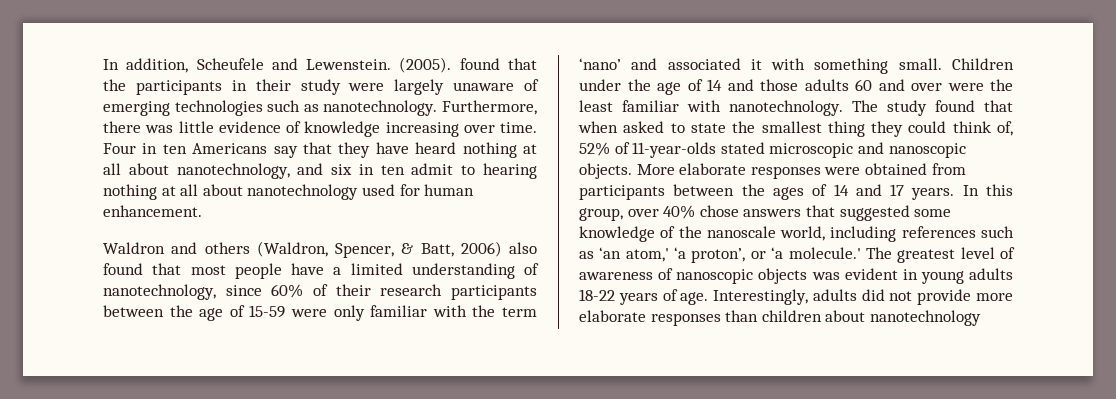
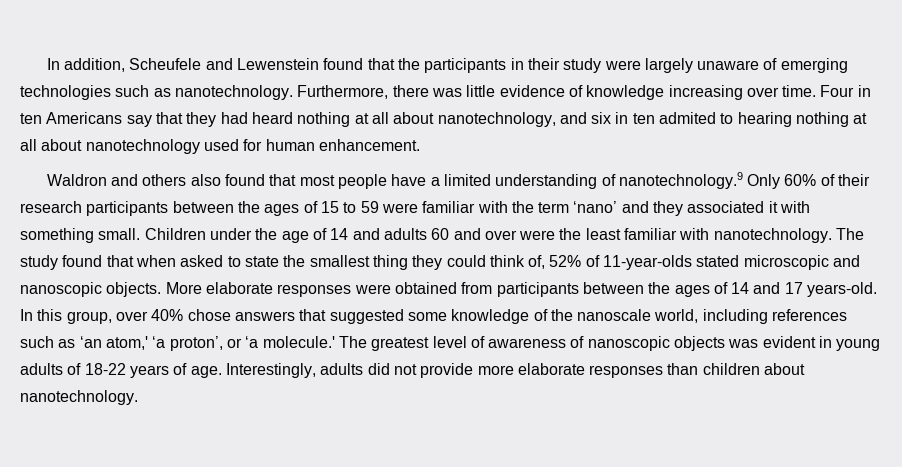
[306,57,452,73] Lewenstein. (2005). -> [236,58,319,70] Lewenstein
[375,142,409,154] have -> [220,112,248,124] had
[411,163,454,175] admit -> [659,112,717,124] admited
[256,241,502,258] (Waldron, Spencer, & Batt, 2006) -> (187, 180) none
[103,284,262,300] nanotechnology, since -> [618,172,781,189] nanotechnology.9 Only
[199,305,365,321] age of 15-59 were only -> [264,201,418,216] ages of 15 to 59 were
(658, 64) none -> [653,201,684,216] they
[760,79,798,91] those -> (380, 234) none
[911,188,955,200] years. -> [807,282,878,297] years-old.
(1013, 274) none -> [67,363,82,375] of
[869,310,981,326] nanotechnology -> [20,390,138,405] nanotechnology.

